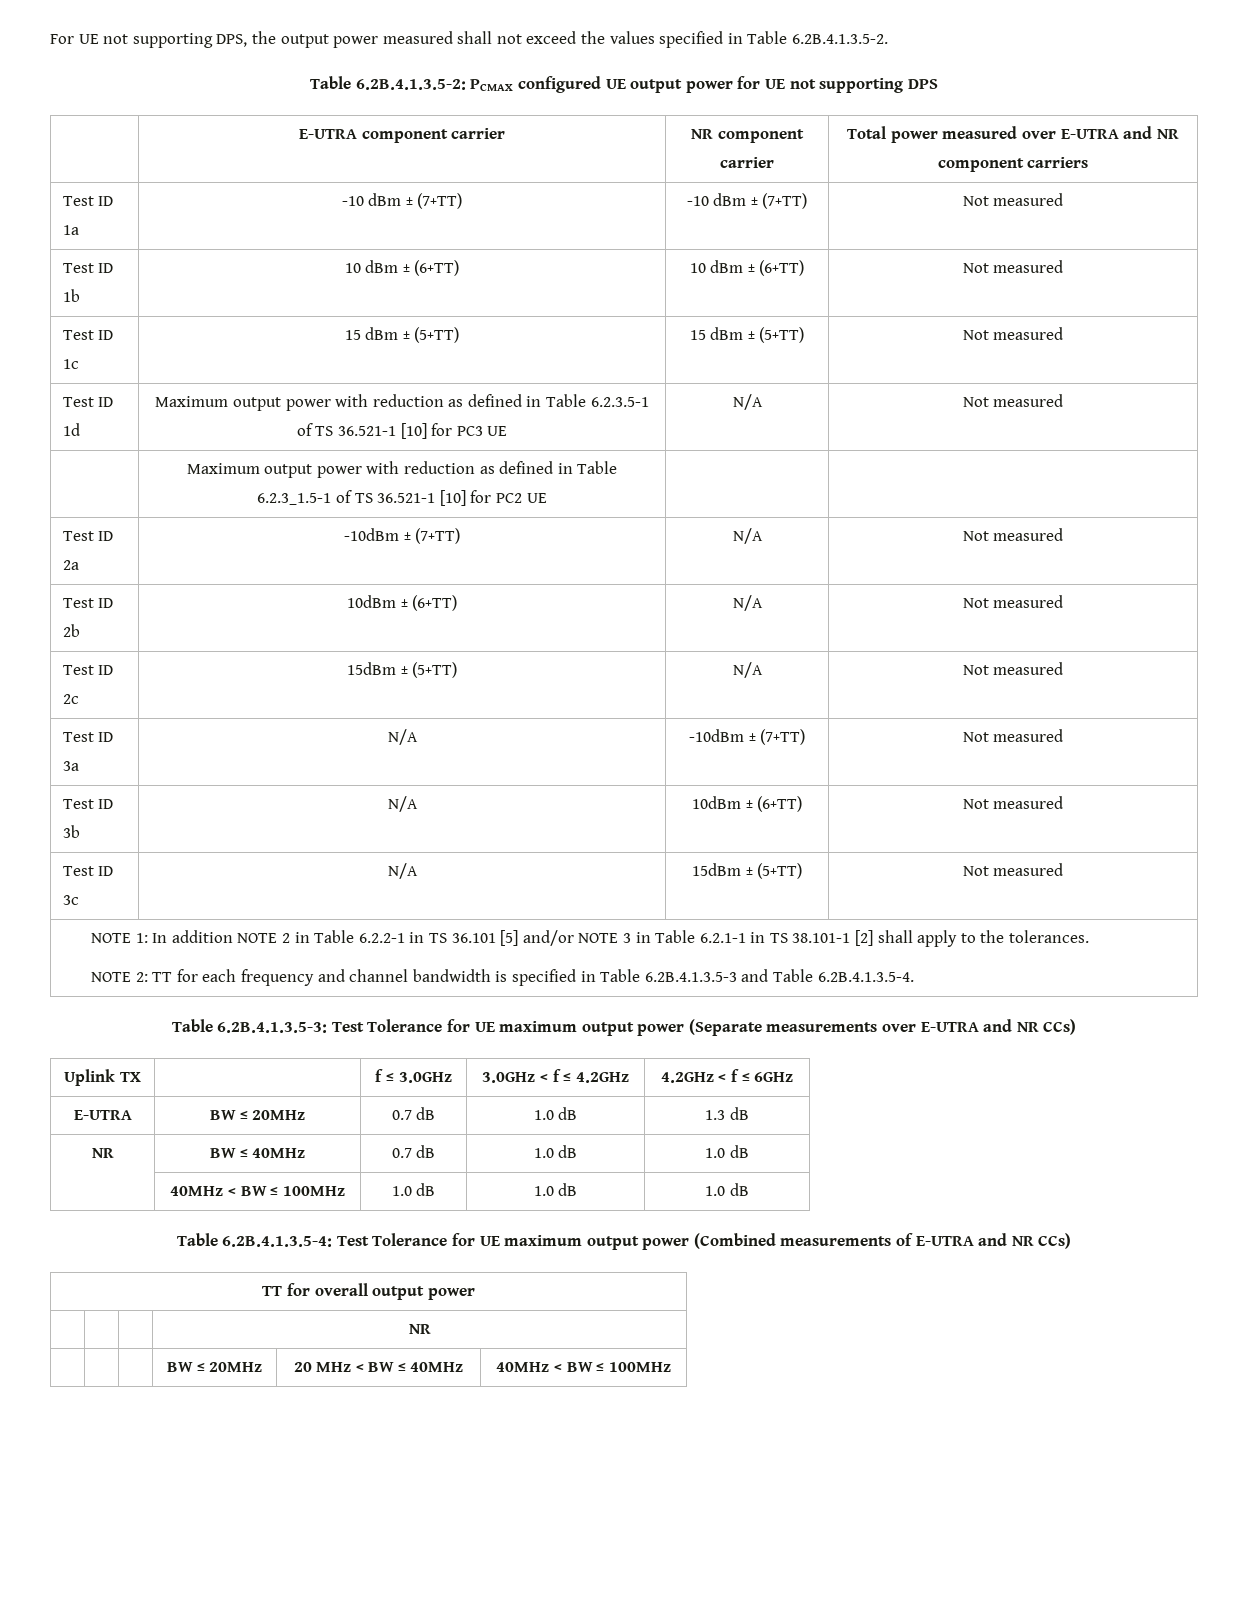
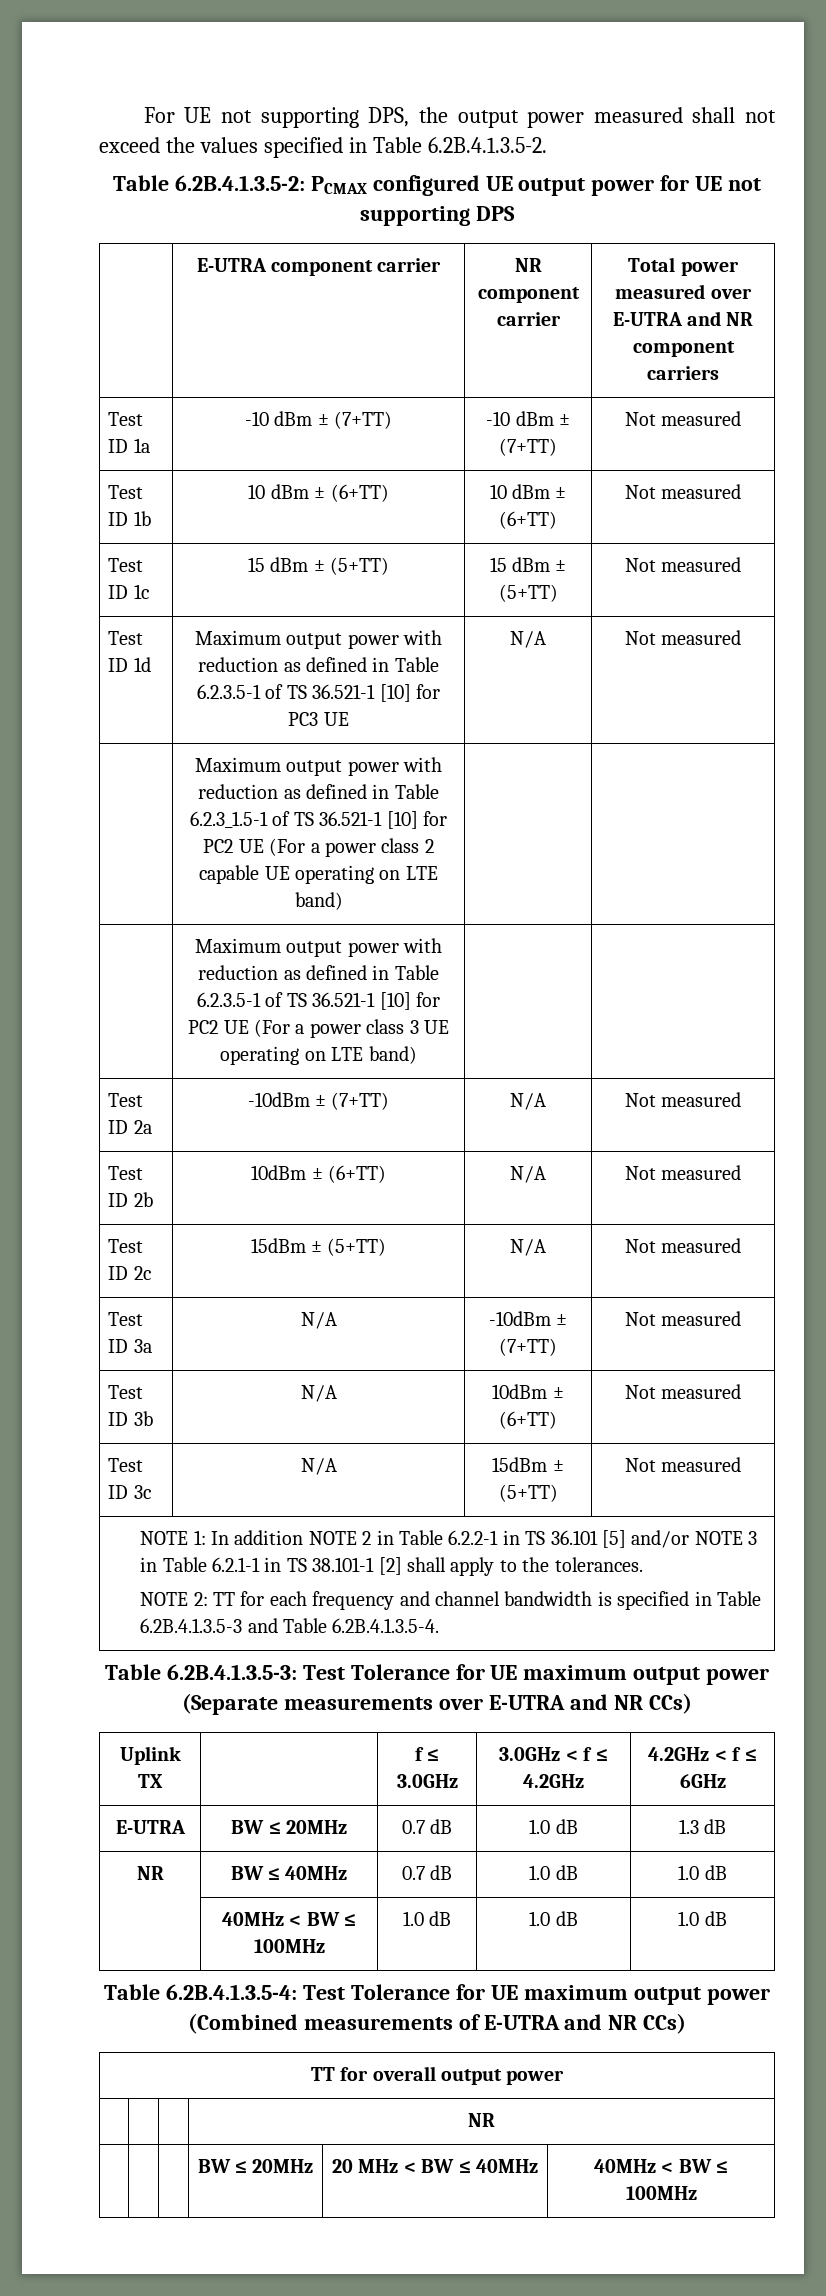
(547, 498) none -> [269,838,434,857] [199,865,438,884] [294,892,343,910] [194,938,443,957] [198,965,439,980] [197,992,441,1010] [188,1019,449,1038] [220,1046,417,1065] (For a power class 2 capable UE operating on LTE band) | | // | Maximum output power with reduction as defined in Table 6.2.3.5-1 of TS 36.521-1 [10] for PC2 UE (For a power class 3 UE operating on LTE band)

